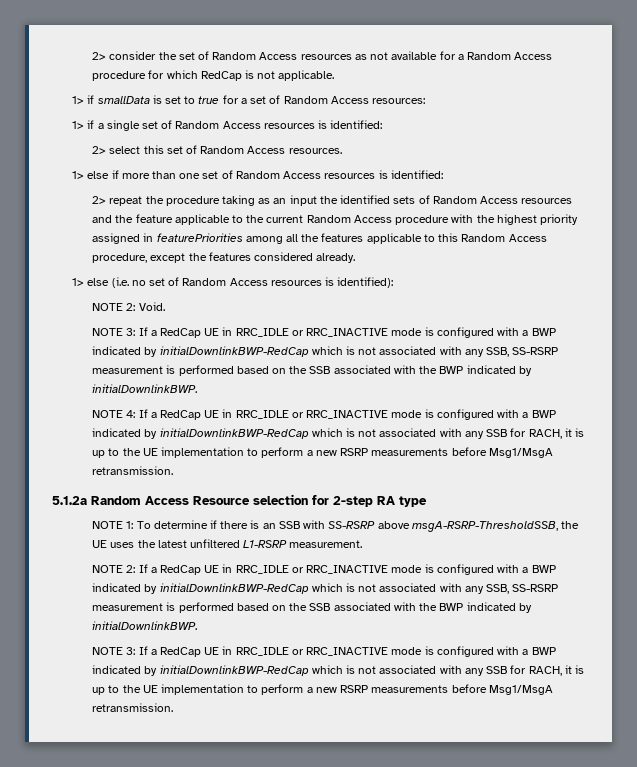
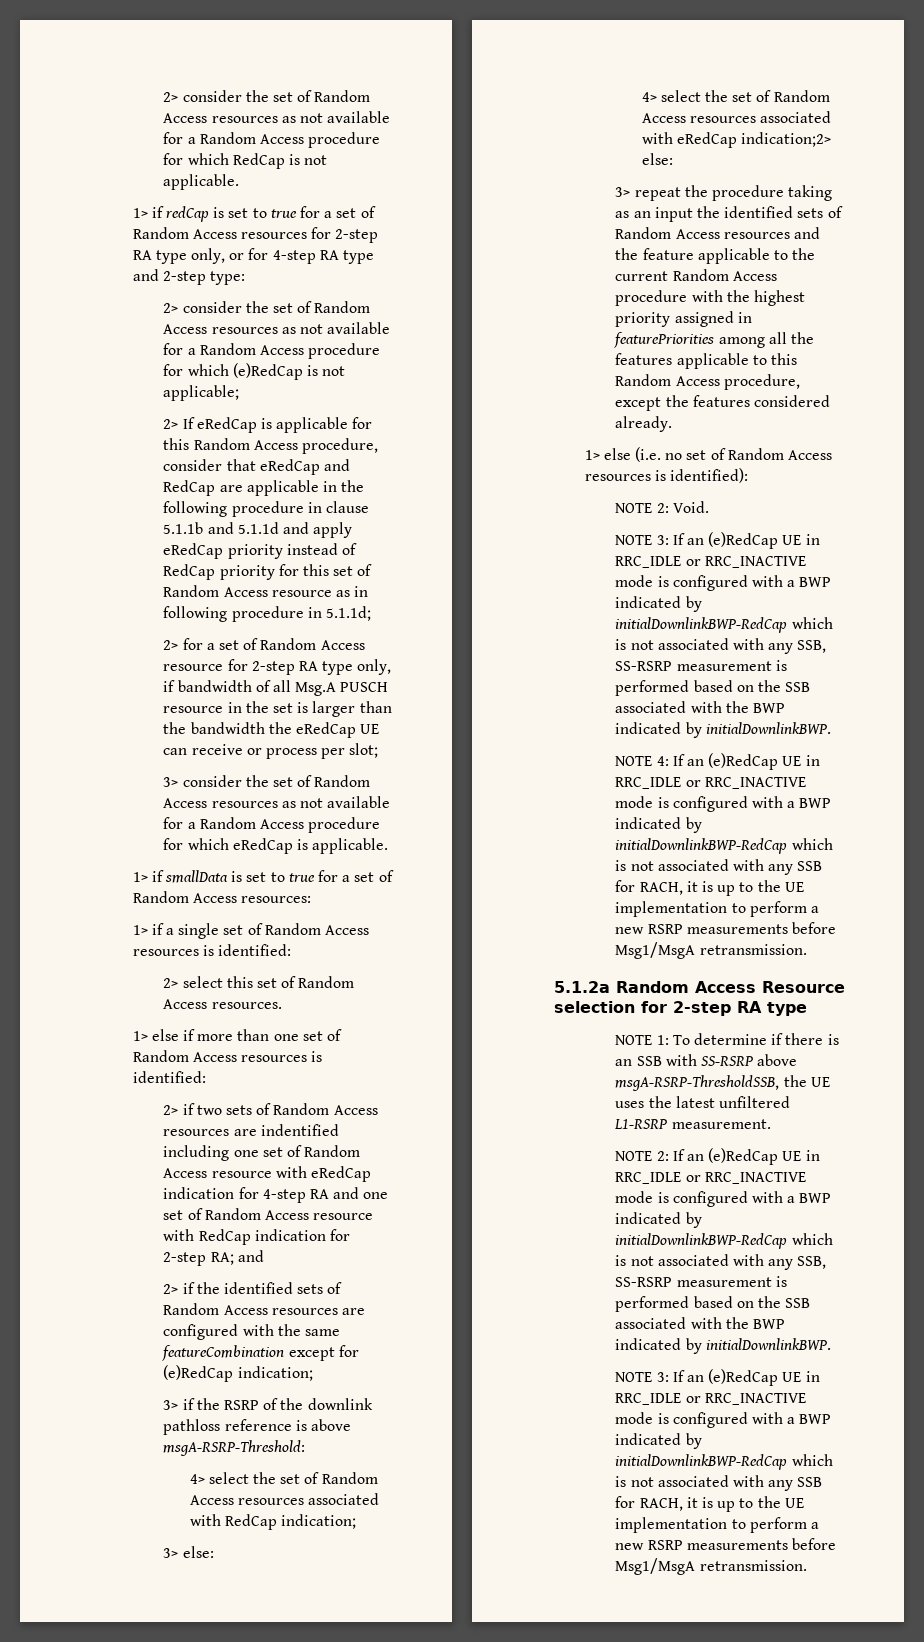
(335, 75) none -> [132,206,376,222] [132,227,379,243] [132,248,375,264] [132,269,246,285] [163,301,371,313] [163,322,391,334] [163,343,381,359] [163,363,346,380] [163,385,240,401] [163,417,373,433] [163,438,378,454] [163,459,350,475] [163,480,365,496] [163,501,369,517] [163,522,353,538] [163,543,357,559] [163,564,373,580] [163,585,369,597] [163,606,371,622] [163,638,365,650] [163,659,392,675] [163,680,389,696] [163,701,392,717] [163,722,380,738] [163,743,379,759] [163,775,371,787] [163,796,391,808] [163,817,381,833] [163,838,389,854] // 1> if redCap is set to true for a set of Random Access resources for 2-step RA type only, or for 4-step RA type and 2-step type: // 2> consider the set of Random Access resources as not available for a Random Access procedure for which (e)RedCap is not applicable; // 2> If eRedCap is applicable for this Random Access procedure, consider that eRedCap and RedCap are applicable in the following procedure in clause 5.1.1b and 5.1.1d and apply eRedCap priority instead of RedCap priority for this set of Random Access resource as in following procedure in 5.1.1d; // 2> for a set of Random Access resource for 2-step RA type only, if bandwidth of all Msg.A PUSCH resource in the set is larger than the bandwidth the eRedCap UE can receive or process per slot; // 3> consider the set of Random Access resources as not available for a Random Access procedure for which eRedCap is applicable.
(107, 200) none -> [182,1103,378,1115] [163,1124,339,1136] [163,1145,361,1161] [163,1166,371,1182] [163,1187,389,1203] [163,1208,374,1220] [163,1229,350,1245] [163,1250,264,1266] [163,1282,343,1294] [163,1303,365,1315] [163,1324,340,1340] [162,1345,359,1361] [163,1365,313,1382] [163,1398,373,1410] [163,1419,351,1435] [163,1440,306,1456] [189,1472,378,1484] [189,1493,379,1505] [189,1514,356,1530] [163,1546,214,1558] [641,90,830,102] [641,111,831,123] [641,132,831,148] [641,153,673,165] [615,187,631,197] if two sets of Random Access resources are indentified including one set of Random Access resource with eRedCap indication for 4-step RA and one set of Random Access resource with RedCap indication for 2-step RA; and // 2> if the identified sets of Random Access resources are configured with the same featureCombination except for (e)RedCap indication; // 3> if the RSRP of the downlink pathloss reference is above msgA-RSRP-Threshold: // 4> select the set of Random Access resources associated with RedCap indication; // 3> else: // 4> select the set of Random Access resources associated with eRedCap indication;2> else: // 3>
[150,328,202,338] a RedCap -> [686,532,779,549] an (e)RedCap
[150,410,202,420] a RedCap -> [686,753,779,770] an (e)RedCap
[150,565,202,575] a RedCap -> [686,1148,779,1165] an (e)RedCap
[150,647,202,657] a RedCap -> [686,1369,779,1386] an (e)RedCap

